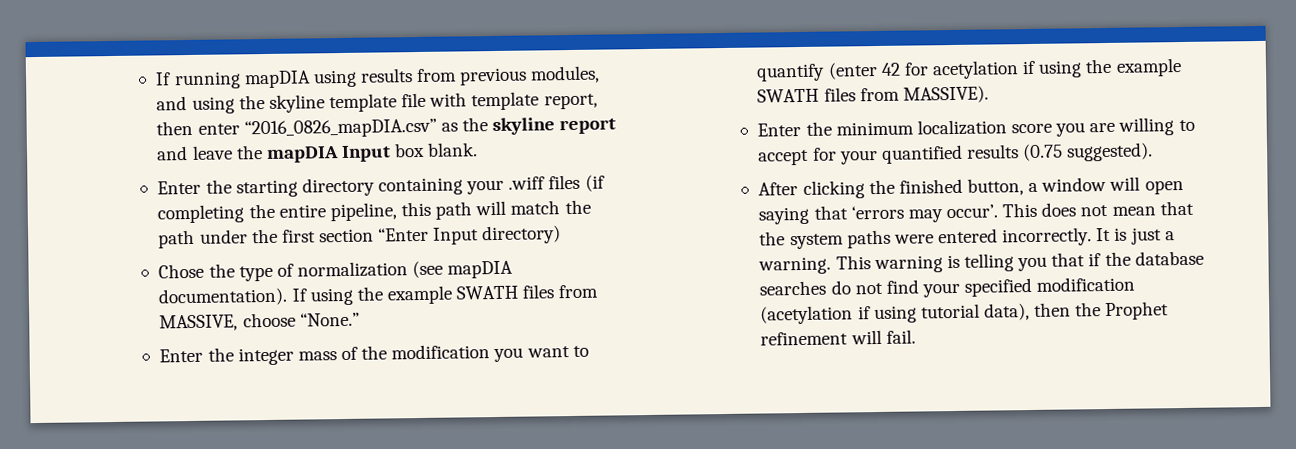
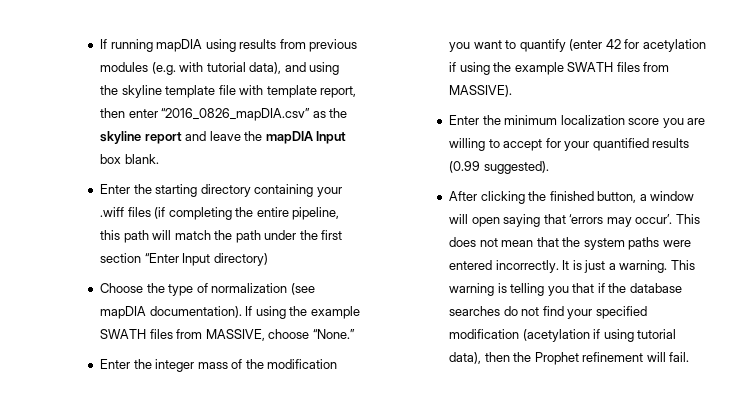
[530,65,601,84] modules, -> [100,62,282,75] modules (e.g. with tutorial data),
[158,263,205,279] Chose -> [100,283,144,293] Choose
[1022,143,1064,162] (0.75 -> [449,161,481,173] (0.99

